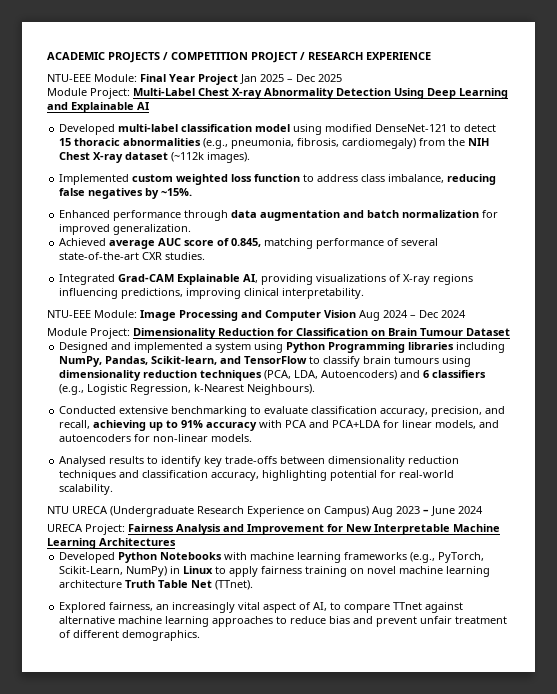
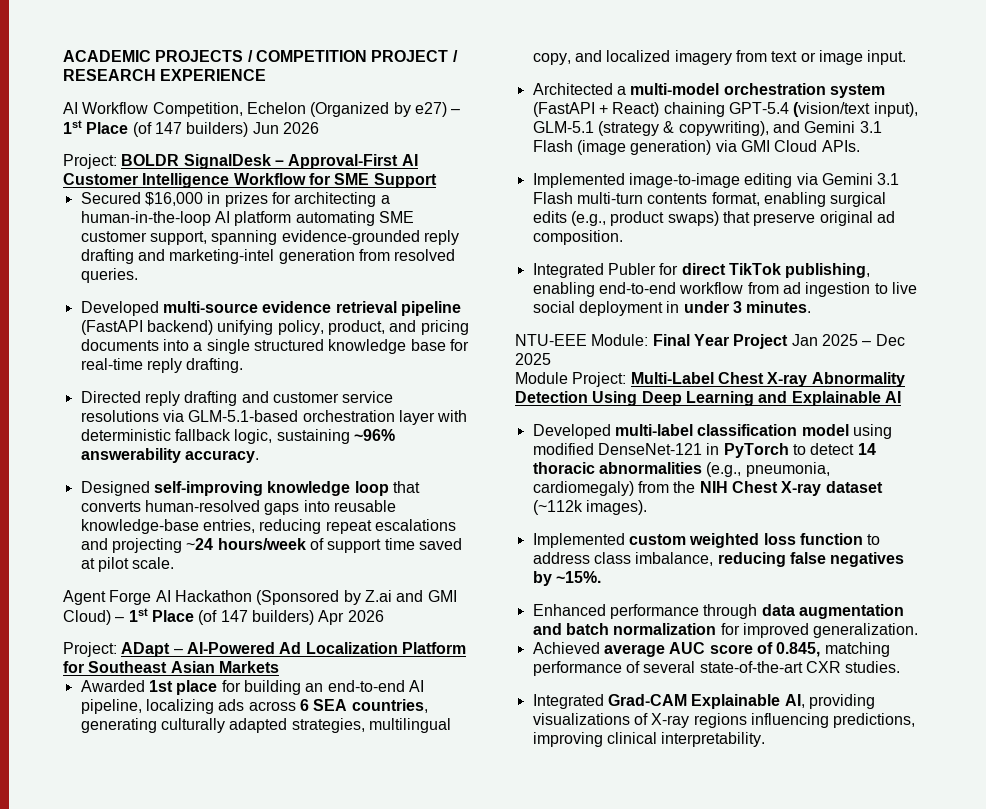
(431, 56) none -> [63,102,461,117] [63,120,319,137] [63,154,418,169] [63,173,437,188] [80,192,390,207] [80,211,414,226] [80,230,459,245] [80,249,456,264] [80,268,138,283] [80,301,461,316] [80,320,469,335] [80,339,469,354] [80,358,244,373] [80,391,394,406] [80,410,468,425] [80,429,395,444] [80,448,259,463] [80,481,420,496] [80,500,396,515] [80,519,456,534] [80,538,462,553] [80,557,175,572] [63,590,457,605] [63,608,384,625] [63,642,466,657] [63,661,279,673] [80,680,424,695] [80,699,428,714] [80,718,451,733] [532,50,907,65] [532,83,885,98] [532,102,918,117] [532,121,882,136] [532,140,860,155] [532,173,900,188] [532,192,887,207] [532,211,895,226] [532,230,623,245] [532,263,871,278] [532,282,917,297] [532,301,812,316] // AI Workflow Competition, Echelon (Organized by e27) – 1st Place (of 147 builders) Jun 2026 // Project: BOLDR SignalDesk – Approval-First AI Customer Intelligence Workflow for SME Support // Secured $16,000 in prizes for architecting a human-in-the-loop AI platform automating SME customer support, spanning evidence-grounded reply drafting and marketing-intel generation from resolved queries. // Developed multi-source evidence retrieval pipeline (FastAPI backend) unifying policy, product, and pricing documents into a single structured knowledge base for real-time reply drafting. // Directed reply drafting and customer service resolutions via GLM-5.1-based orchestration layer with deterministic fallback logic, sustaining ~96% answerability accuracy. // Designed self-improving knowledge loop that converts human-resolved gaps into reusable knowledge-base entries, reducing repeat escalations and projecting ~24 hours/week of support time saved at pilot scale. // Agent Forge AI Hackathon (Sponsored by Z.ai and GMI Cloud) – 1st Place (of 147 builders) Apr 2026 // Project: ADapt – AI-Powered Ad Localization Platform for Southeast Asian Markets // Awarded 1st place for building an end-to-end AI pipeline, localizing ads across 6 SEA countries, generating culturally adapted strategies, multilingual copy, and localized imagery from text or image input. // Architected a multi-model orchestration system (FastAPI + React) chaining GPT-5.4 (vision/text input), GLM-5.1 (strategy & copywriting), and Gemini 3.1 Flash (image generation) via GMI Cloud APIs. // Implemented image-to-image editing via Gemini 3.1 Flash multi-turn contents format, enabling surgical edits (e.g., product swaps) that preserve original ad composition. // Integrated Publer for direct TikTok publishing, enabling end-to-end workflow from ad ingestion to live social deployment in under 3 minutes.
(448, 128) none -> [706,443,789,458] in PyTorch
[59,138,72,146] 15 -> [857,443,876,455] 14
[297,138,340,147] fibrosis, -> (830, 469) none
[47,310,466,321] [47,328,510,339] [59,342,506,353] [59,356,472,367] [59,370,487,381] [59,384,316,395] [59,406,506,417] [59,420,500,431] [59,434,253,442] [59,456,460,467] [59,470,455,481] [59,484,114,495] [47,506,483,517] [47,524,500,535] [47,538,176,549] [59,552,485,563] [59,566,491,577] [59,580,254,590] [59,602,464,613] [59,616,508,627] [59,630,201,641] // NTU-EEE Module: Image Processing and Computer Vision Aug 2024 – Dec 2024 // Module Project: Dimensionality Reduction for Classification on Brain Tumour Dataset // Designed and implemented a system using Python Programming libraries including NumPy, Pandas, Scikit-learn, and TensorFlow to classify brain tumours using dimensionality reduction techniques (PCA, LDA, Autoencoders) and 6 classifiers (e.g., Logistic Regression, k-Nearest Neighbours). // Conducted extensive benchmarking to evaluate classification accuracy, precision, and recall, achieving up to 91% accuracy with PCA and PCA+LDA for linear models, and autoencoders for non-linear models. // Analysed results to identify key trade-offs between dimensionality reduction techniques and classification accuracy, highlighting potential for real-world scalability. // NTU URECA (Undergraduate Research Experience on Campus) Aug 2023 – June 2024 // URECA Project: Fairness Analysis and Improvement for New Interpretable Machine Learning Architectures // Developed Python Notebooks with machine learning frameworks (e.g., PyTorch, Scikit-Learn, NumPy) in Linux to apply fairness training on novel machine learning architecture Truth Table Net (TTnet). // Explored fairness, an increasingly vital aspect of AI, to compare TTnet against alternative machine learning approaches to reduce bias and prevent unfair treatment of different demographics. -> (766, 739) none

